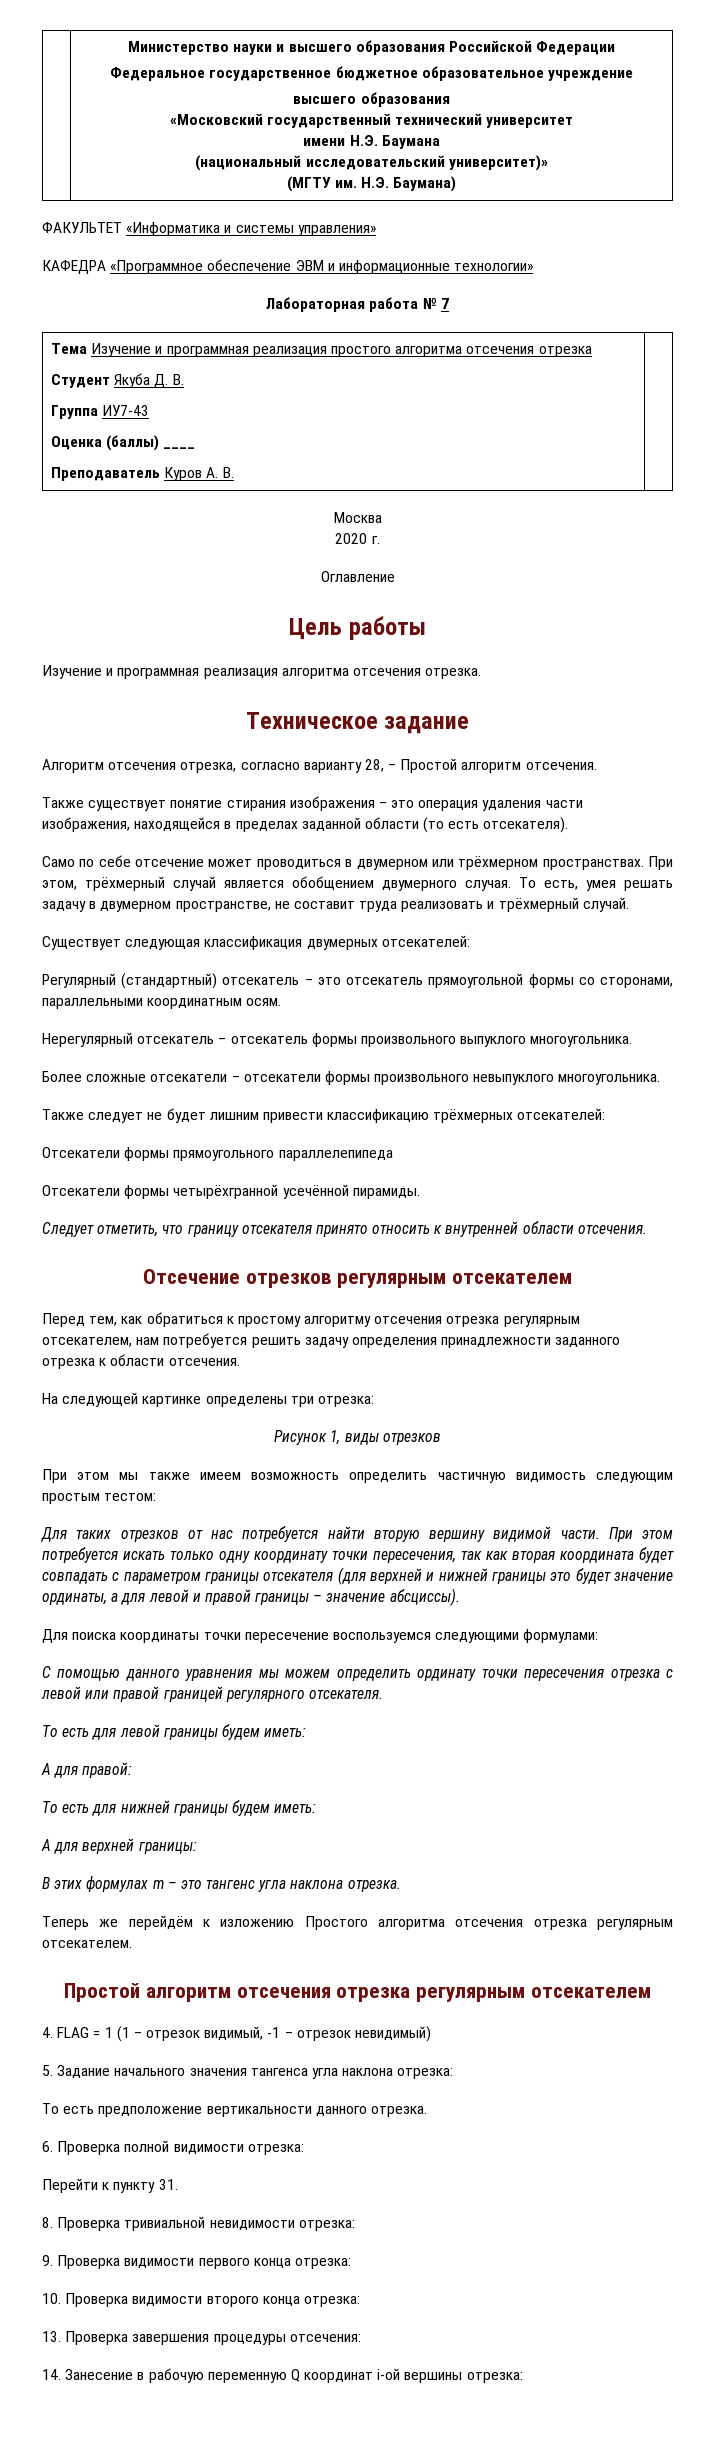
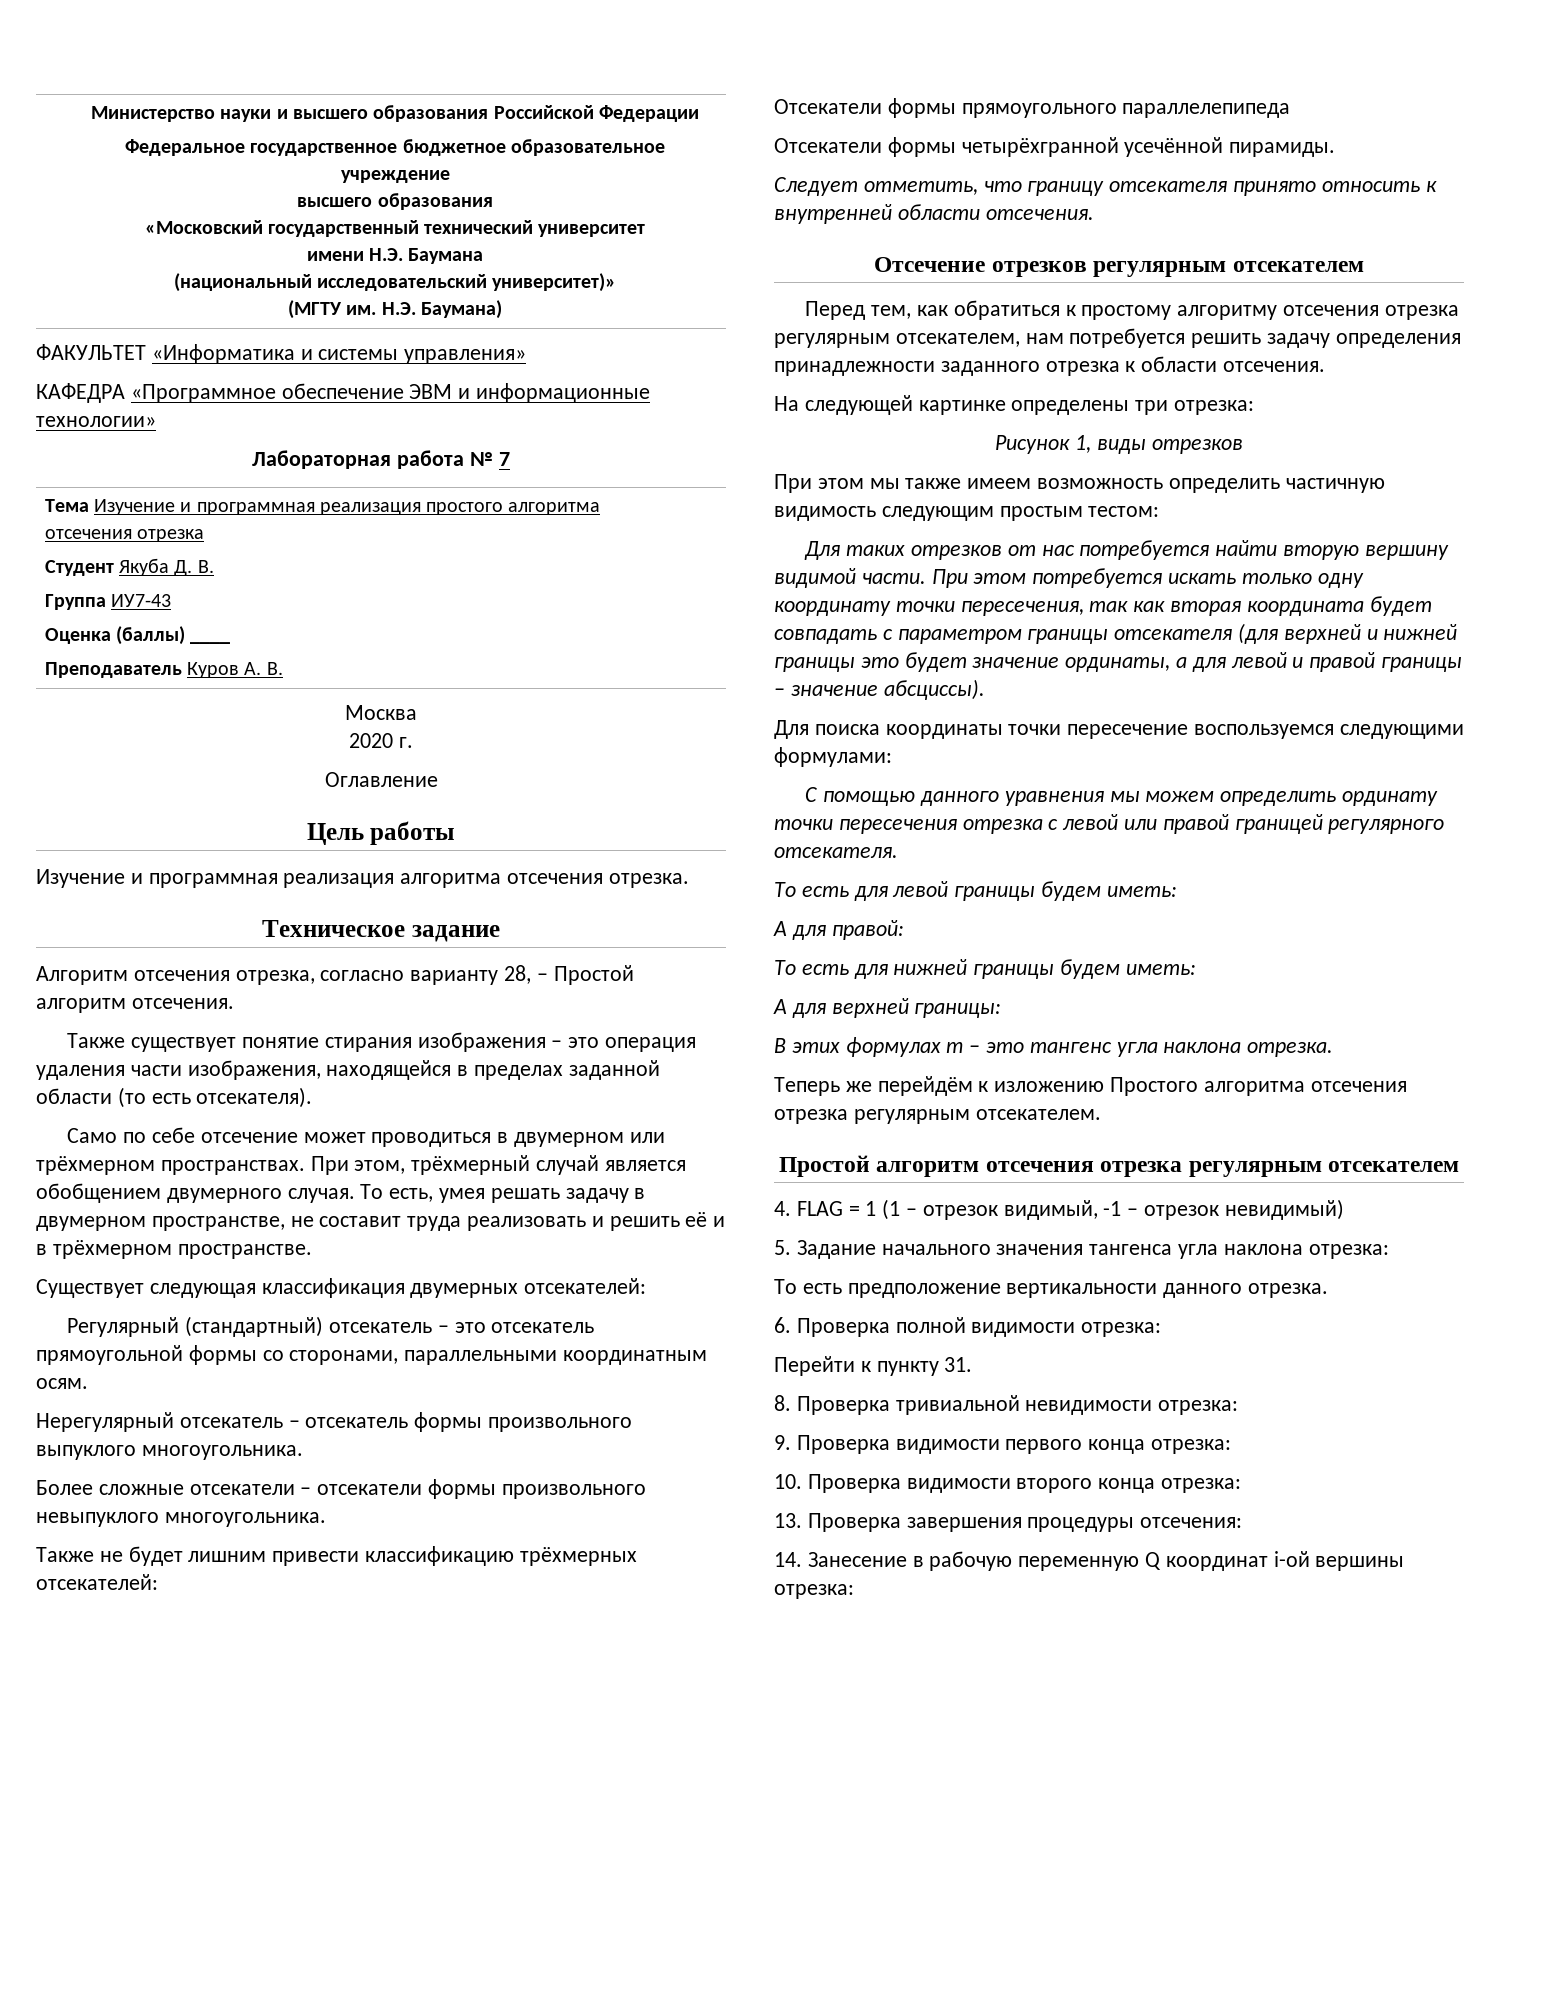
[498,897,629,912] трёхмерный случай. -> [609,1212,726,1231] [36,1240,312,1259] решить её и в трёхмерном пространстве.
[88,1112,144,1123] следует -> (94, 1554) none

